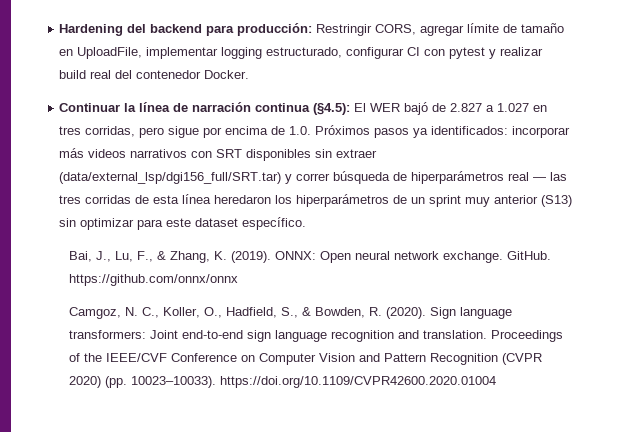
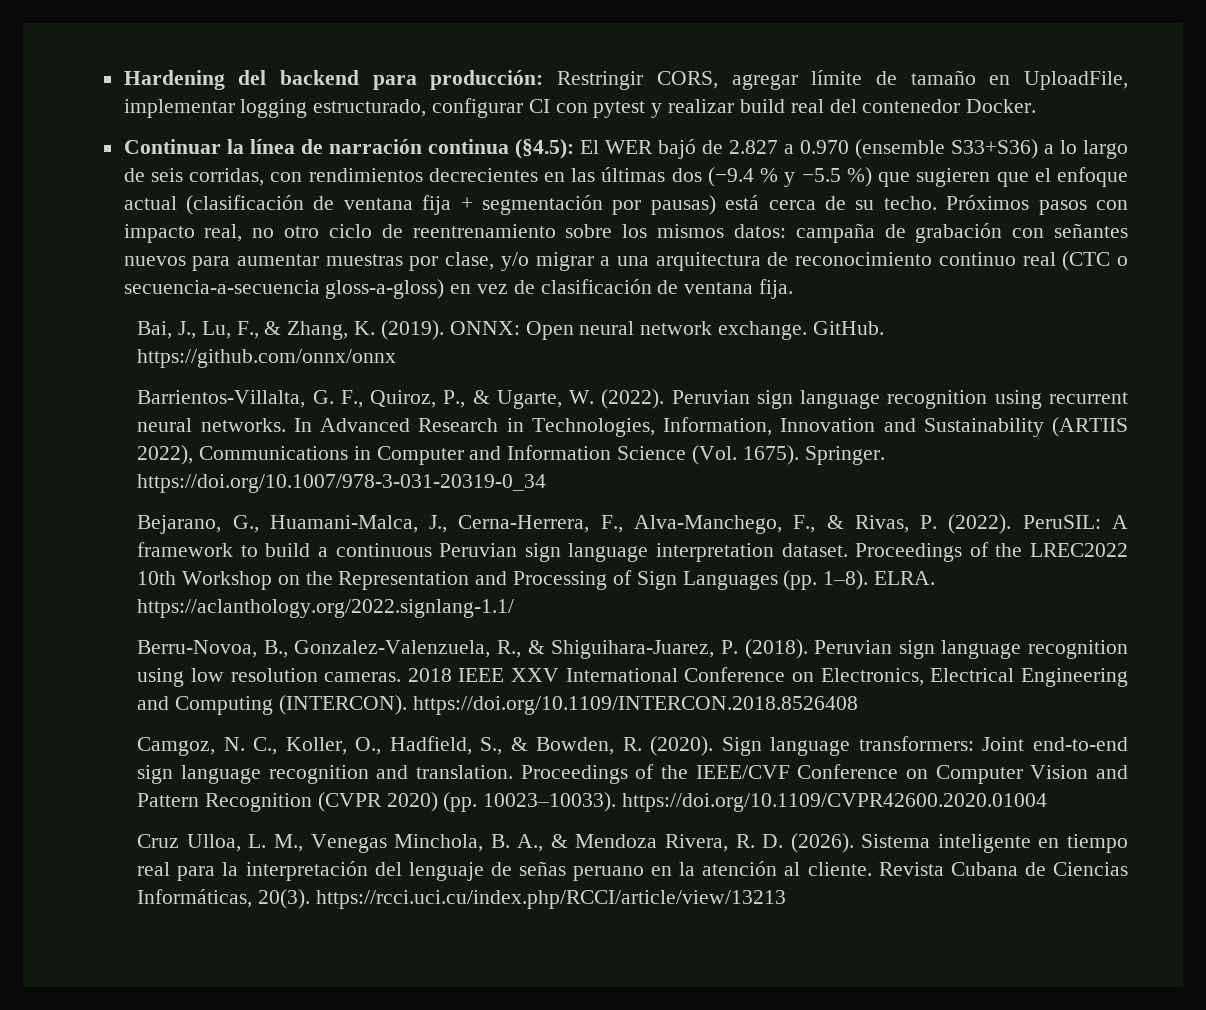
[497,103,548,112] [59,125,571,138] [59,148,378,161] [59,171,568,184] [59,194,573,207] [59,217,307,230] 1.027 en tres corridas, pero sigue por encima de 1.0. Próximos pasos ya identificados: incorporar más videos narrativos con SRT disponibles sin extraer (data/external_lsp/dgi156_full/SRT.tar) y correr búsqueda de hiperparámetros real — las tres corridas de esta línea heredaron los hiperparámetros de un sprint muy anterior (S13) sin optimizar para este dataset específico. -> [799,139,1128,159] [123,167,1128,187] [123,195,1129,215] [123,223,1129,243] [123,251,1129,271] [123,279,794,299] 0.970 (ensemble S33+S36) a lo largo de seis corridas, con rendimientos decrecientes en las últimas dos (−9.4 % y −5.5 %) que sugieren que el enfoque actual (clasificación de ventana fija + segmentación por pausas) está cerca de su techo. Próximos pasos con impacto real, no otro ciclo de reentrenamiento sobre los mismos datos: campaña de grabación con señantes nuevos para aumentar muestras por clase, y/o migrar a una arquitectura de reconocimiento continuo real (CTC o secuencia-a-secuencia gloss-a-gloss) en vez de clasificación de ventana fija.
(238, 280) none -> [137,389,1128,409] [137,417,1128,437] [137,445,885,465] [137,474,547,493] [137,514,1128,534] [137,542,1129,562] [137,570,935,590] [137,599,515,618] [137,639,1128,659] [137,667,1128,687] [137,695,858,715] // Barrientos-Villalta, G. F., Quiroz, P., & Ugarte, W. (2022). Peruvian sign language recognition using recurrent neural networks. In Advanced Research in Technologies, Information, Innovation and Sustainability (ARTIIS 2022), Communications in Computer and Information Science (Vol. 1675). Springer. https://doi.org/10.1007/978-3-031-20319-0_34 // Bejarano, G., Huamani-Malca, J., Cerna-Herrera, F., Alva-Manchego, F., & Rivas, P. (2022). PeruSIL: A framework to build a continuous Peruvian sign language interpretation dataset. Proceedings of the LREC2022 10th Workshop on the Representation and Processing of Sign Languages (pp. 1–8). ELRA. https://aclanthology.org/2022.signlang-1.1/ // Berru-Novoa, B., Gonzalez-Valenzuela, R., & Shiguihara-Juarez, P. (2018). Peruvian sign language recognition using low resolution cameras. 2018 IEEE XXV International Conference on Electronics, Electrical Engineering and Computing (INTERCON). https://doi.org/10.1109/INTERCON.2018.8526408
(496, 382) none -> [137,833,1128,853] [137,861,1128,881] [137,889,786,909] // Cruz Ulloa, L. M., Venegas Minchola, B. A., & Mendoza Rivera, R. D. (2026). Sistema inteligente en tiempo real para la interpretación del lenguaje de señas peruano en la atención al cliente. Revista Cubana de Ciencias Informáticas, 20(3). https://rcci.uci.cu/index.php/RCCI/article/view/13213

